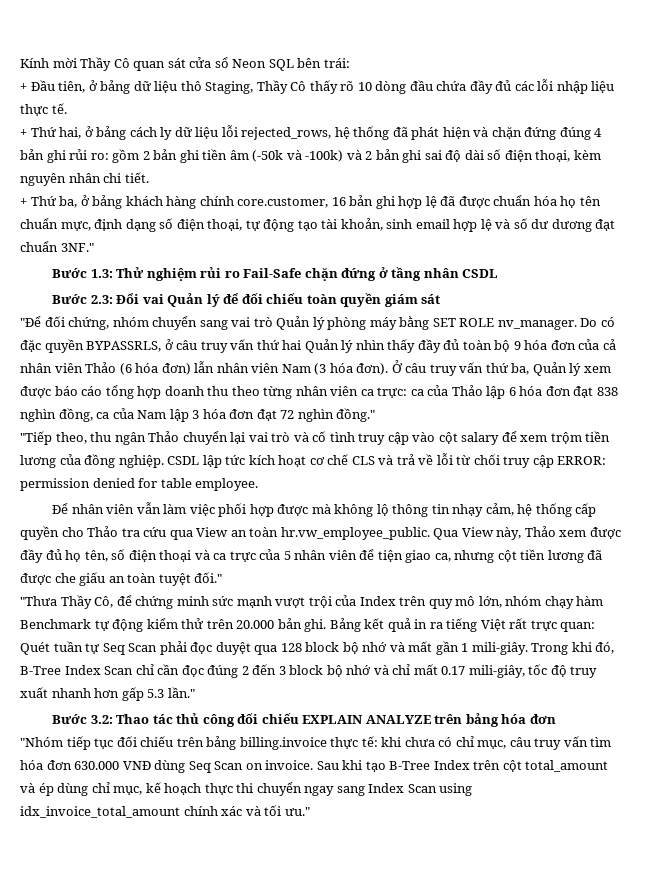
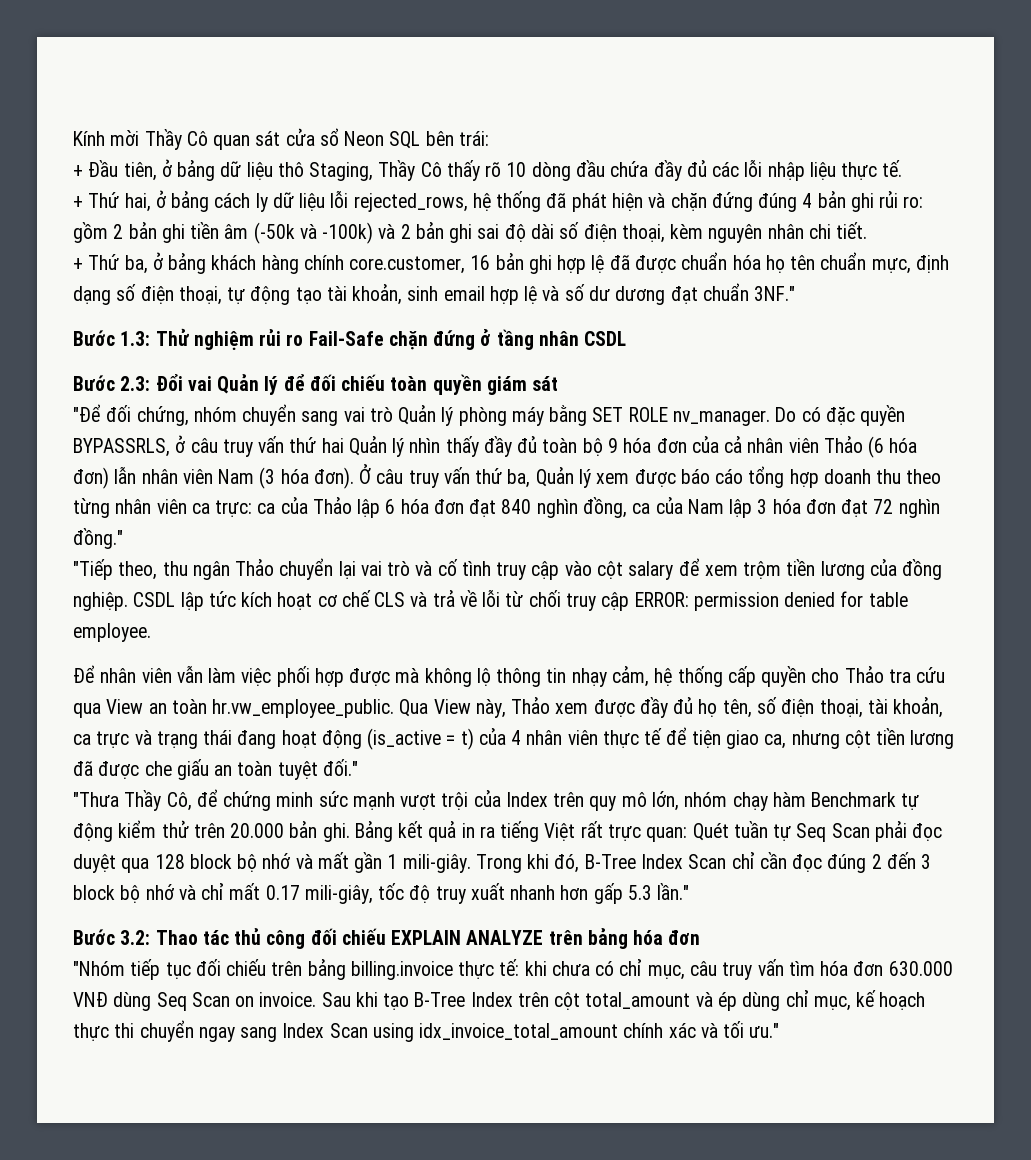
[596,387,618,396] 838 -> [501,499,532,514] 840
[159,549,357,562] thoại và ca trực của 5 nhân viên -> [819,697,944,718] [73,728,663,750] thoại, tài khoản, ca trực và trạng thái đang hoạt động (is_active = t) của 4 nhân viên thực tế

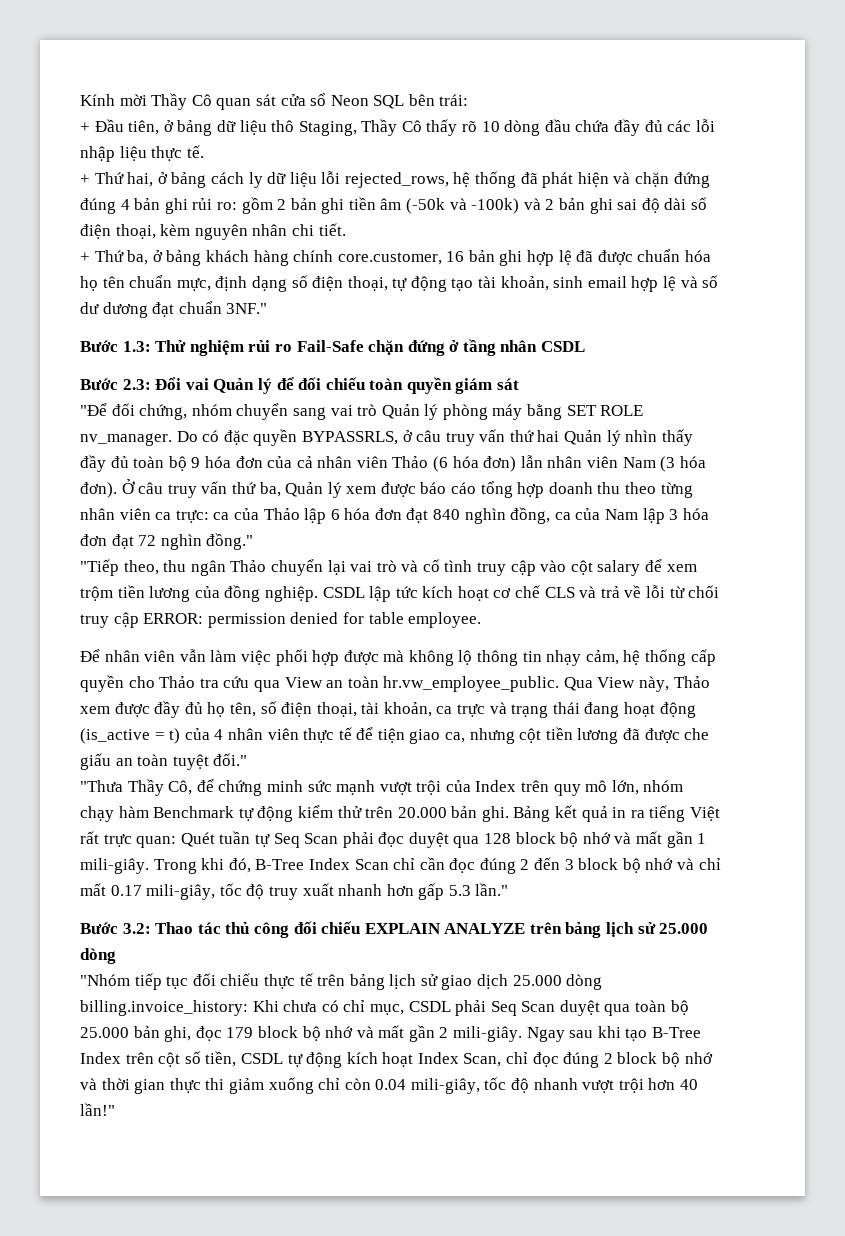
[633,930,701,945] hóa đơn -> [606,922,709,937] [80,948,116,964] lịch sử 25.000 dòng
[271,959,953,980] [73,992,351,1011] trên bảng billing.invoice thực tế: khi chưa có chỉ mục, câu truy vấn tìm hóa đơn 630.000 VNĐ dùng Seq Scan on invoice. Sau -> [263,973,603,990] [80,1000,689,1016] [80,1025,594,1042] thực tế trên bảng lịch sử giao dịch 25.000 dòng billing.invoice_history: Khi chưa có chỉ mục, CSDL phải Seq Scan duyệt qua toàn bộ 25.000 bản ghi, đọc 179 block bộ nhớ và mất gần 2 mili-giây. Ngay sau
[585,990,926,1011] [73,1020,780,1042] total_amount và ép dùng chỉ mục, kế hoạch thực thi chuyển ngay sang Index Scan using idx_invoice_total_amount chính xác và tối ưu." -> [184,1051,713,1068] [80,1077,699,1094] [80,1103,115,1116] số tiền, CSDL tự động kích hoạt Index Scan, chỉ đọc đúng 2 block bộ nhớ và thời gian thực thi giảm xuống chỉ còn 0.04 mili-giây, tốc độ nhanh vượt trội hơn 40 lần!"

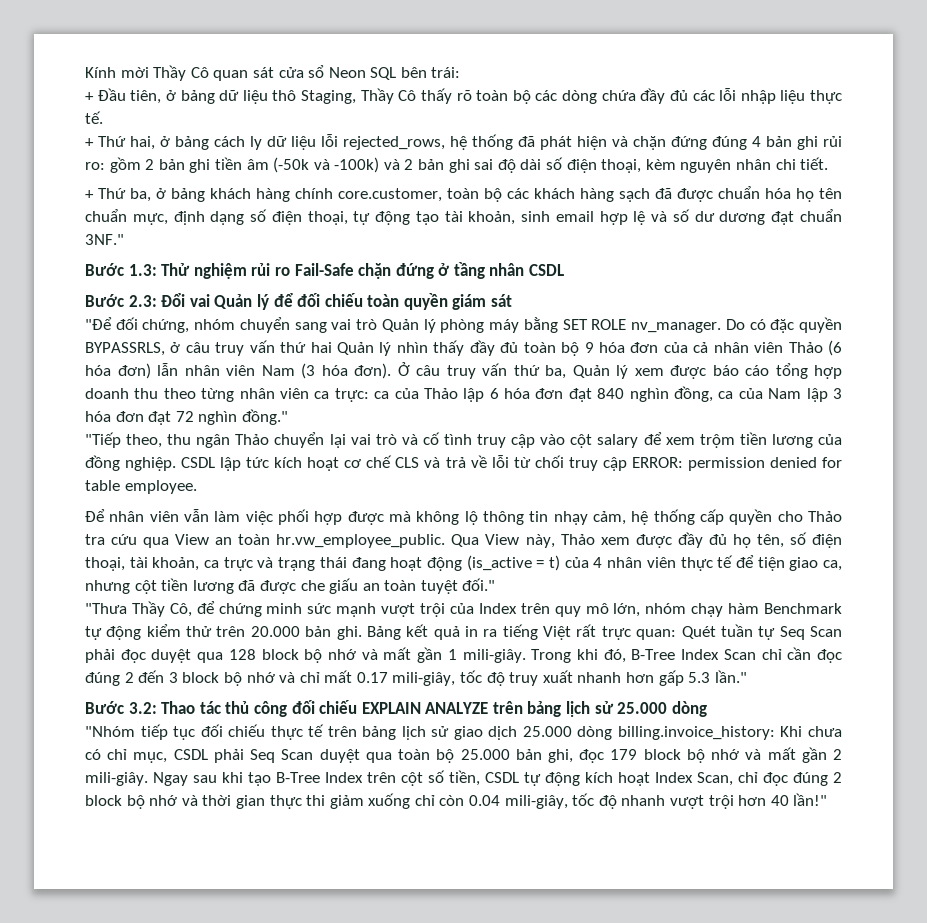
[481,119,571,136] 10 dòng đầu -> [476,90,597,104] toàn bộ các dòng
[446,250,572,266] 16 bản ghi hợp lệ -> [447,188,650,202] toàn bộ các khách hàng sạch

